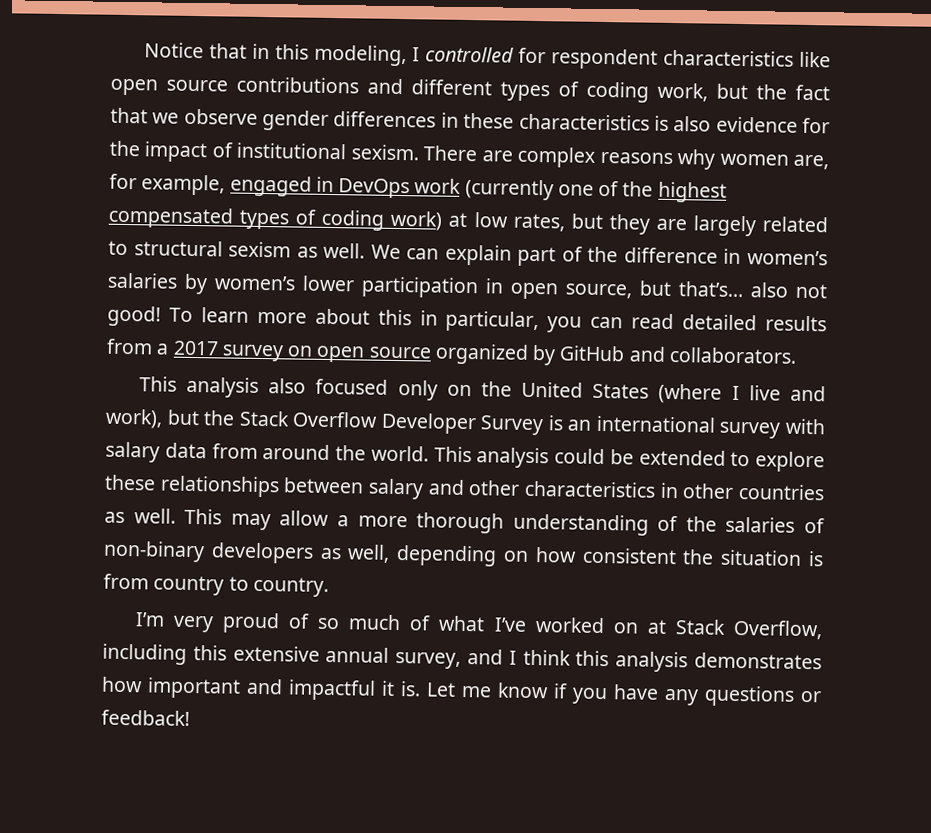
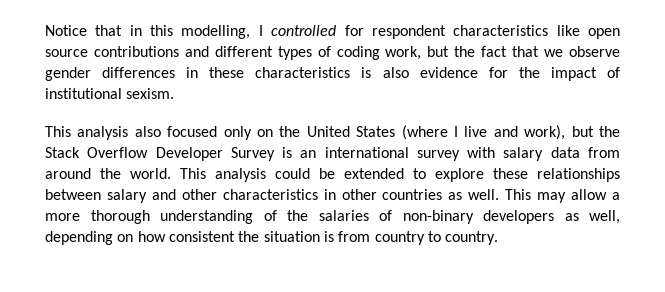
[313,44,407,67] modeling, -> [181,25,251,39] modelling,
[423,145,830,170] [109,173,727,203] [108,206,828,237] [108,240,829,267] [107,272,827,300] [107,305,827,333] [106,338,797,366] There are complex reasons why women are, for example, engaged in DevOps work (currently one of the highest compensated types of coding work) at low rates, but they are largely related to structural sexism as well. We can explain part of the difference in women’s salaries by women’s lower participation in open source, but that’s… also not good! To learn more about this in particular, you can read detailed results from a 2017 survey on open source organized by GitHub and collaborators. -> (175, 93) none
[134,612,824,640] [102,643,822,673] [101,676,822,707] [101,709,190,726] // I’m very proud of so much of what I’ve worked on at Stack Overflow, including this extensive annual survey, and I think this analysis demonstrates how important and impactful it is. Let me know if you have any questions or feedback! -> (499, 238) none

